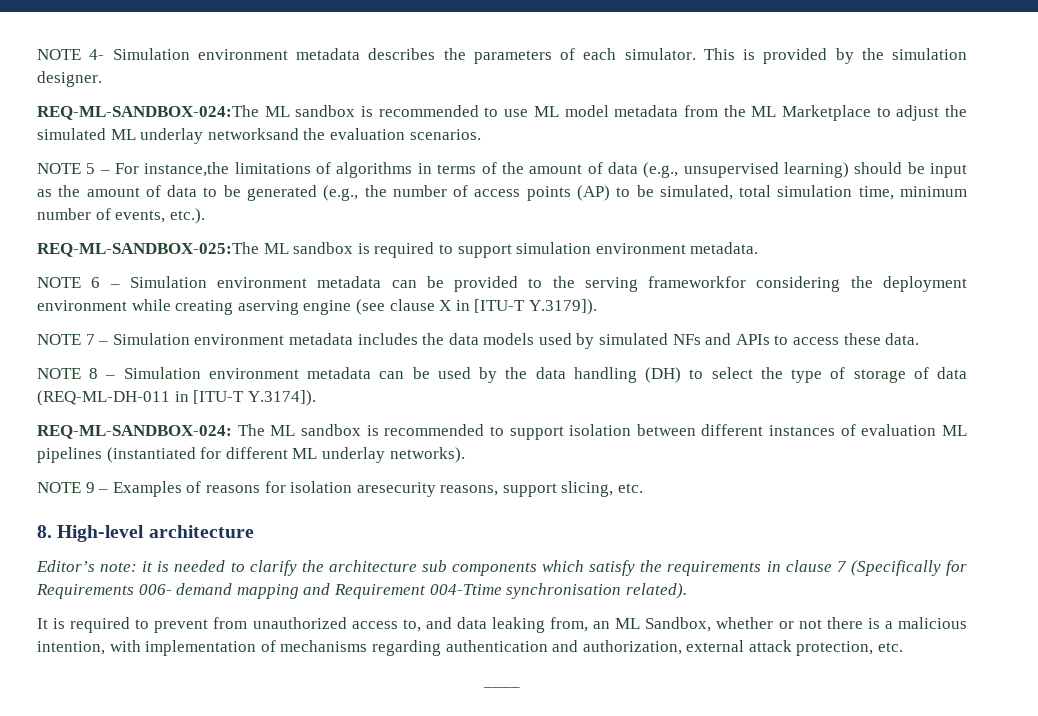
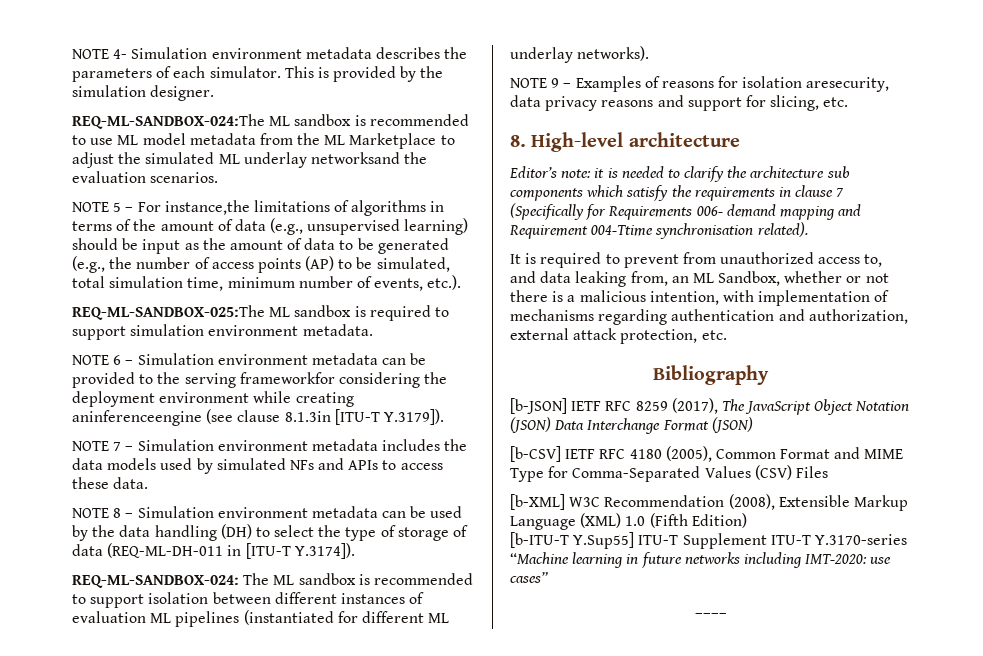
[237,299,470,315] aserving engine (see clause X in -> [72,409,331,426] aninferenceengine (see clause 8.1.3in
[356,482,557,497] aresecurity reasons, support -> [806,77,890,92] [510,95,766,111] aresecurity, data privacy reasons and support for
(904, 647) none -> [653,365,769,385] [510,398,910,415] [510,417,753,434] [510,446,904,462] [510,465,828,482] [510,494,908,511] [510,513,747,530] [510,532,907,549] [510,552,892,568] [510,572,548,583] // Bibliography // [b-JSON] IETF RFC 8259 (2017), The JavaScript Object Notation (JSON) Data Interchange Format (JSON) // [b-CSV] IETF RFC 4180 (2005), Common Format and MIME Type for Comma-Separated Values (CSV) Files // [b-XML] W3C Recommendation (2008), Extensible Markup Language (XML) 1.0 (Fifth Edition) // [b-ITU-T Y.Sup55] ITU-T Supplement ITU-T Y.3170-series “Machine learning in future networks including IMT-2020: use cases”

